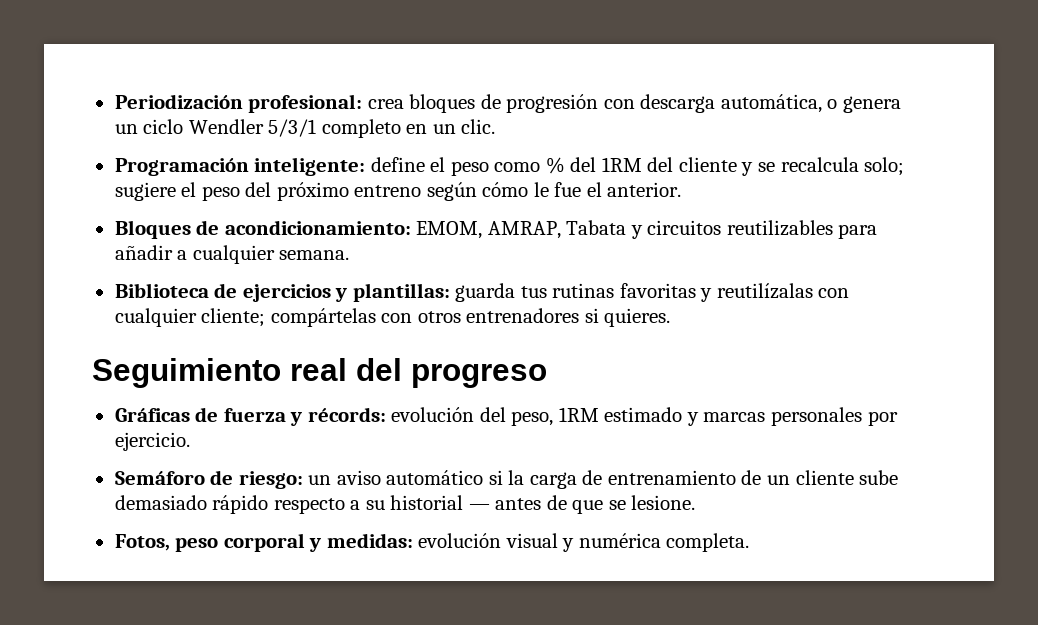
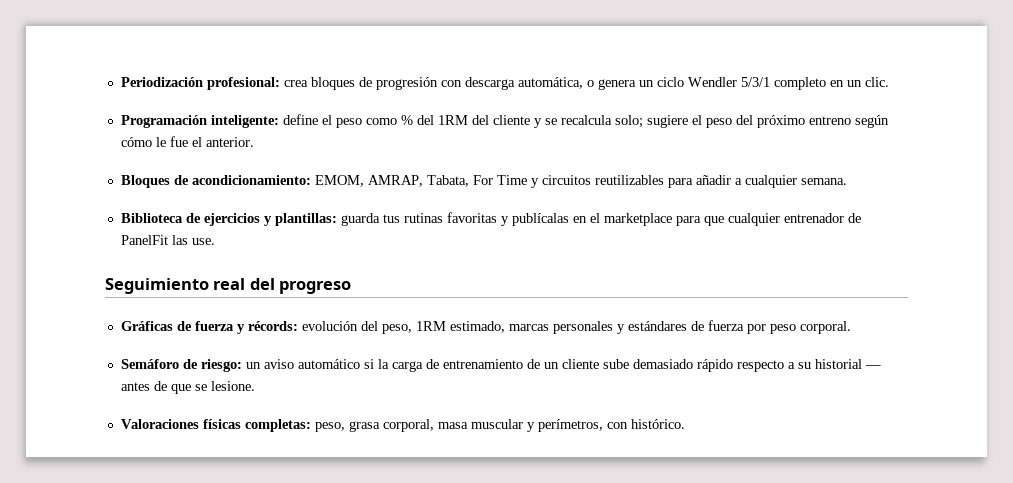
[566,220,627,235] Tabata -> [426,175,527,187] Tabata, For Time
[716,283,850,299] [114,308,671,327] reutilízalas con cualquier cliente; compártelas con otros entrenadores si quieres. -> [511,213,861,226] [120,235,215,245] publícalas en el marketplace para que cualquier entrenador de PanelFit las use.
[604,407,898,426] [114,432,190,451] estimado y marcas personales por ejercicio. -> [449,320,851,334] estimado, marcas personales y estándares de fuerza por peso corporal.
[114,533,750,552] Fotos, peso corporal y medidas: evolución visual y numérica completa. -> [120,419,685,432] Valoraciones físicas completas: peso, grasa corporal, masa muscular y perímetros, con histórico.

